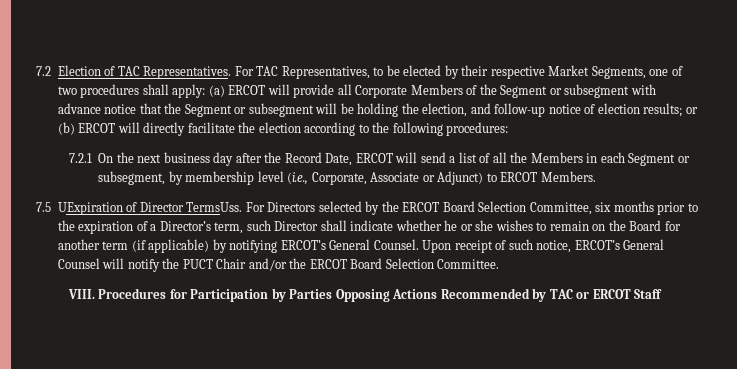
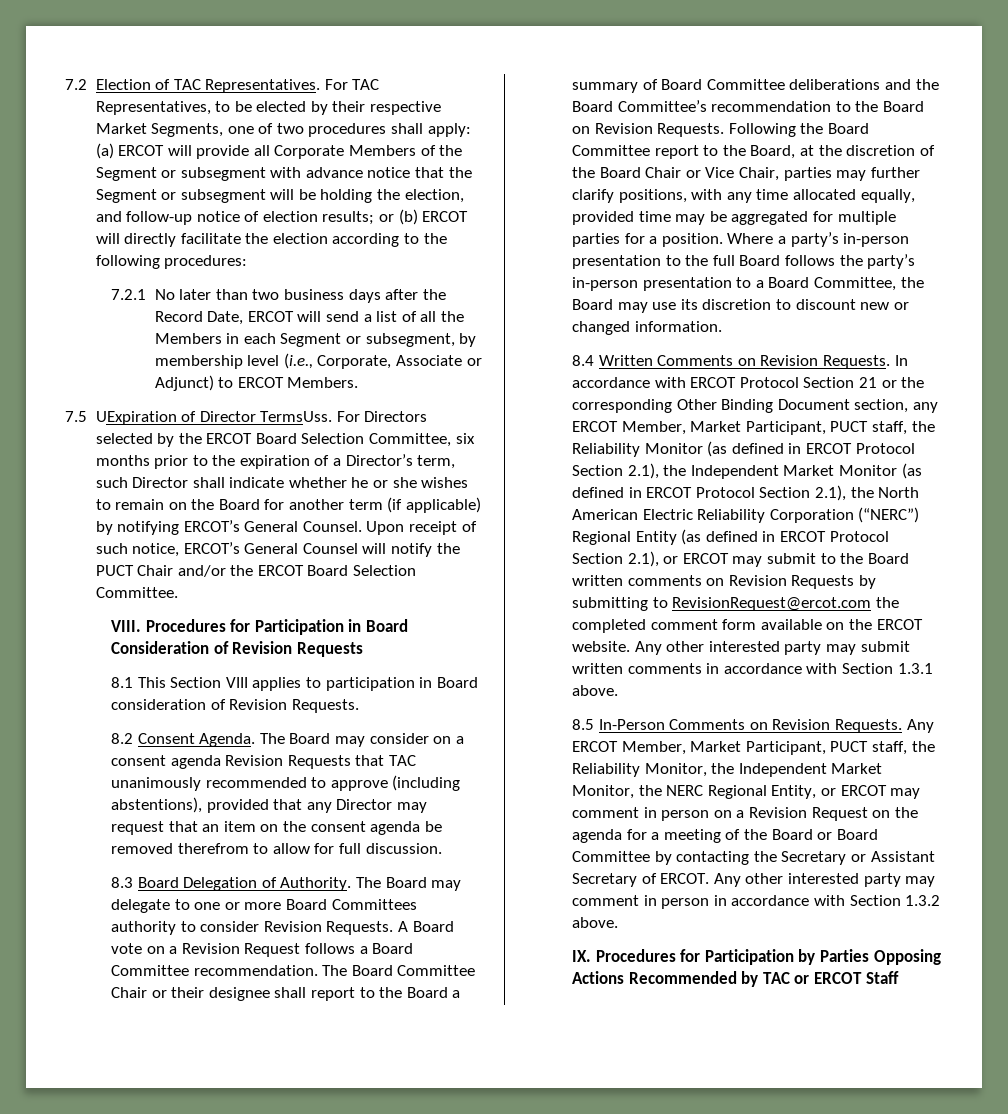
[98,152,234,166] On the next business day -> [154,289,381,303] No later than two business days
(269, 295) none -> [348,619,409,632] [111,641,363,657] [111,677,478,691] [111,699,359,713] [111,733,464,747] [111,755,417,769] [111,775,461,791] [111,797,428,813] [111,821,442,835] [111,843,442,854] [111,877,462,891] [111,899,417,913] [111,921,454,935] [111,943,414,957] [111,965,476,976] [111,987,461,1001] [572,79,939,93] [572,100,925,112] [572,123,870,137] [572,145,935,159] [572,167,920,181] [572,189,915,203] [572,211,896,225] [572,232,910,247] [572,254,916,269] [572,277,924,291] [572,299,909,313] [572,321,722,335] [572,355,908,369] [572,377,925,388] [572,399,939,413] [572,421,935,435] [572,441,915,457] [572,463,922,479] [572,485,920,501] [572,507,920,523] [572,529,889,545] [572,551,909,567] [572,575,877,589] [572,597,899,611] [572,619,923,633] [572,641,910,655] [572,663,933,674] [572,685,619,696] [572,719,934,733] [572,741,935,755] [572,763,883,777] [572,785,921,799] [572,807,918,821] [572,829,878,843] [572,851,935,865] [572,873,936,887] [572,895,941,909] [572,917,619,928] [572,949,794,965] in Board Consideration of Revision Requests // 8.1 This Section VIII applies to participation in Board consideration of Revision Requests. // 8.2 Consent Agenda. The Board may consider on a consent agenda Revision Requests that TAC unanimously recommended to approve (including abstentions), provided that any Director may request that an item on the consent agenda be removed therefrom to allow for full discussion. // 8.3 Board Delegation of Authority. The Board may delegate to one or more Board Committees authority to consider Revision Requests. A Board vote on a Revision Request follows a Board Committee recommendation. The Board Committee Chair or their designee shall report to the Board a summary of Board Committee deliberations and the Board Committee’s recommendation to the Board on Revision Requests. Following the Board Committee report to the Board, at the discretion of the Board Chair or Vice Chair, parties may further clarify positions, with any time allocated equally, provided time may be aggregated for multiple parties for a position. Where a party’s in-person presentation to the full Board follows the party’s in-person presentation to a Board Committee, the Board may use its discretion to discount new or changed information. // 8.4 Written Comments on Revision Requests. In accordance with ERCOT Protocol Section 21 or the corresponding Other Binding Document section, any ERCOT Member, Market Participant, PUCT staff, the Reliability Monitor (as defined in ERCOT Protocol Section 2.1), the Independent Market Monitor (as defined in ERCOT Protocol Section 2.1), the North American Electric Reliability Corporation (“NERC”) Regional Entity (as defined in ERCOT Protocol Section 2.1), or ERCOT may submit to the Board written comments on Revision Requests by submitting to RevisionRequest@ercot.com the completed comment form available on the ERCOT website. Any other interested party may submit written comments in accordance with Section 1.3.1 above. // 8.5 In-Person Comments on Revision Requests. Any ERCOT Member, Market Participant, PUCT staff, the Reliability Monitor, the Independent Market Monitor, the NERC Regional Entity, or ERCOT may comment in person on a Revision Request on the agenda for a meeting of the Board or Board Committee by contacting the Secretary or Assistant Secretary of ERCOT. Any other interested party may comment in person in accordance with Section 1.3.2 above. // IX. Procedures for Participation

